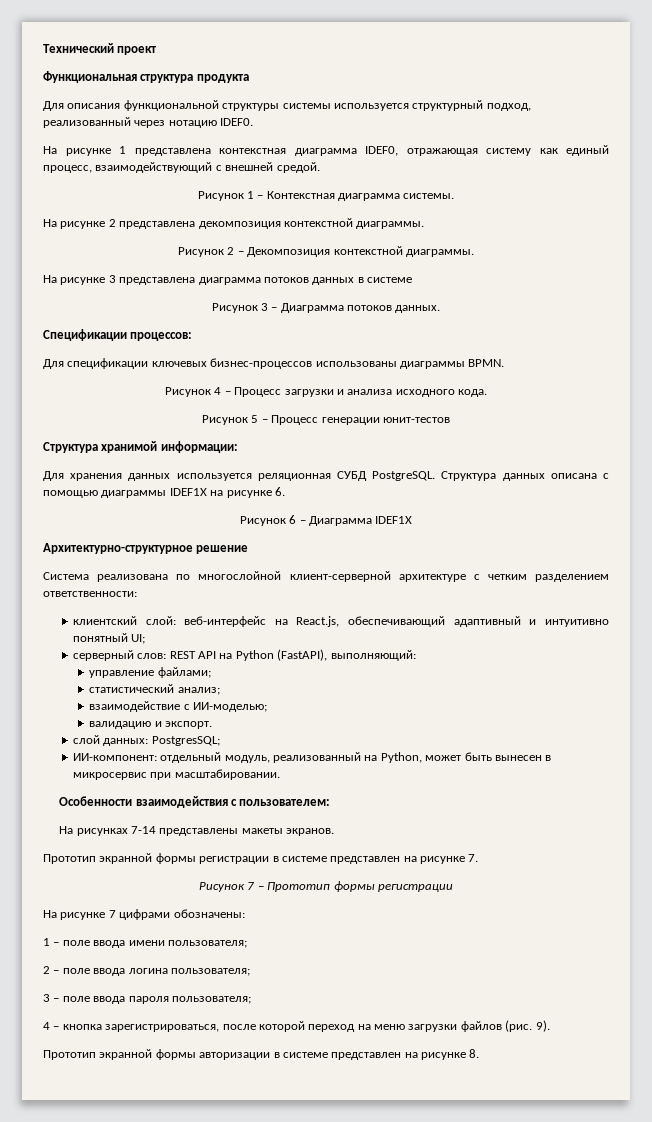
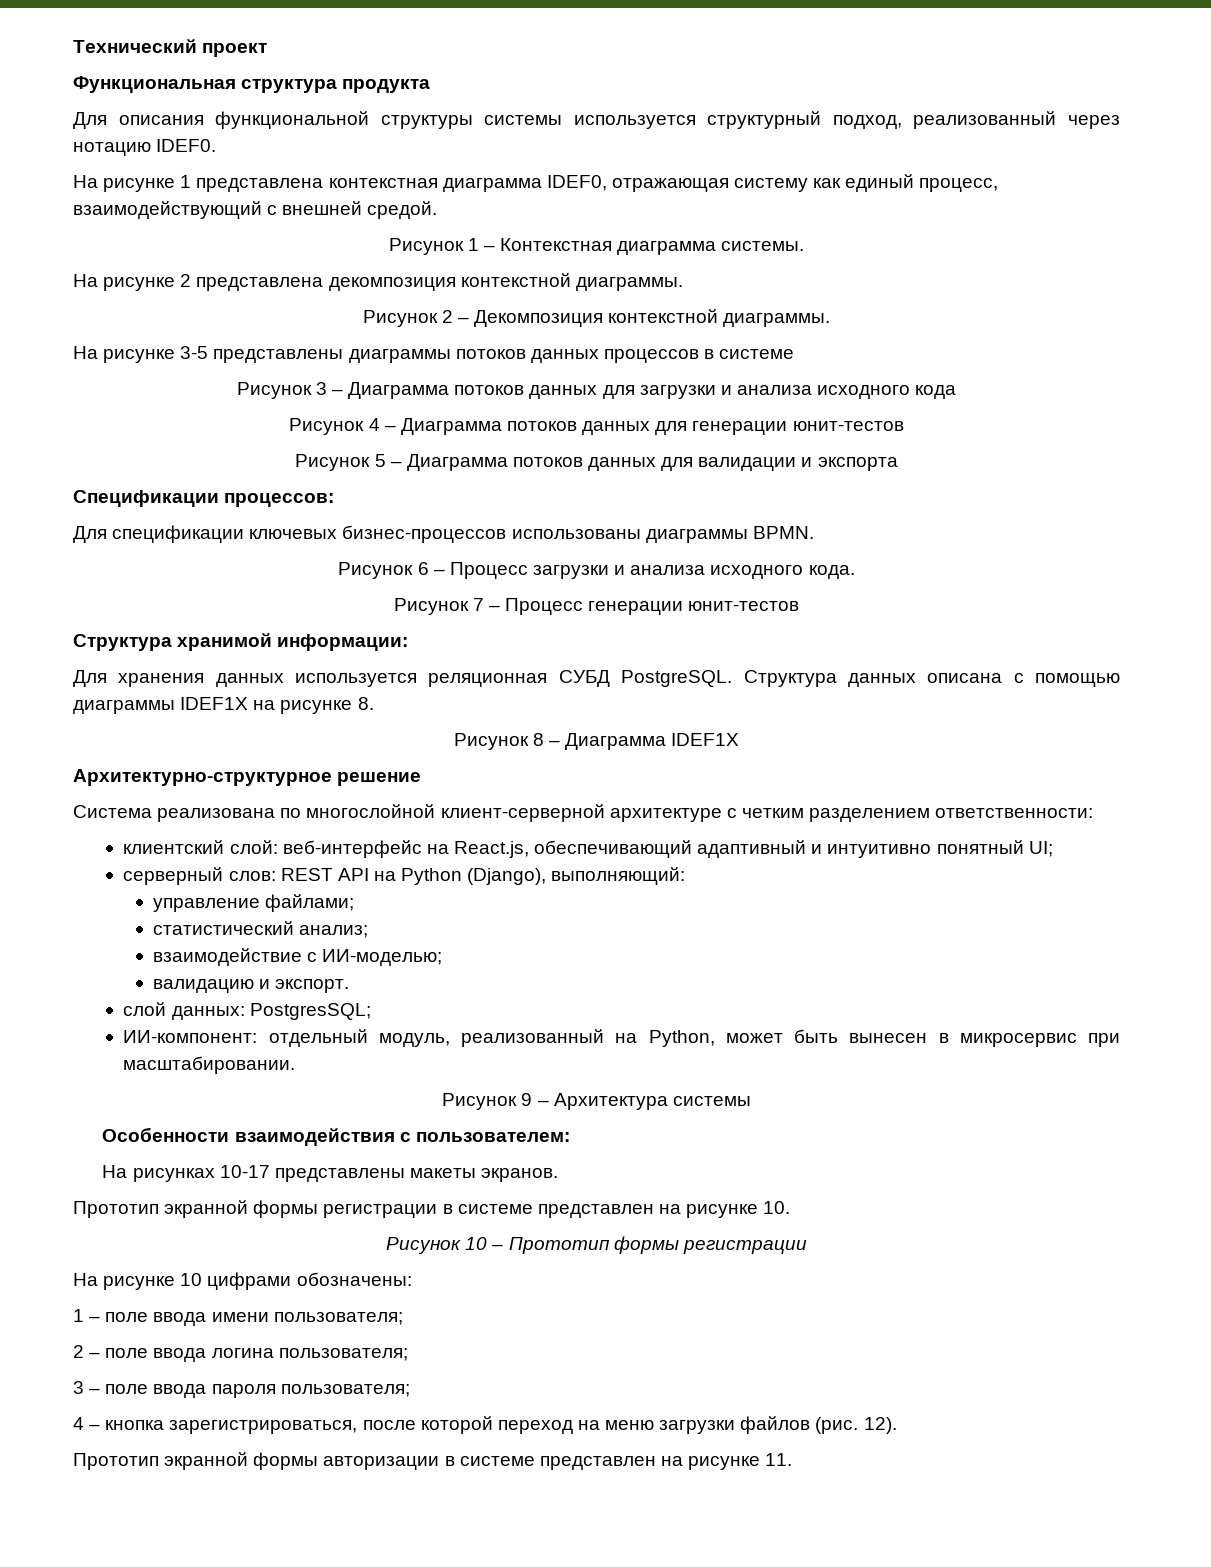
[108,275,355,285] 3 представлена диаграмма потоков данных -> [180,346,699,363] 3-5 представлены диаграммы потоков данных процессов
[395,305,441,313] данных. -> [529,385,957,399] [289,418,904,435] [295,454,898,471] данных для загрузки и анализа исходного кода // Рисунок 4 – Диаграмма потоков данных для генерации юнит-тестов // Рисунок 5 – Диаграмма потоков данных для валидации и экспорта
[214,387,222,395] 4 -> [417,562,429,575] 6
[251,415,259,423] 5 -> [472,598,484,611] 7
[274,487,285,496] [239,515,297,526] 6. // Рисунок 6 -> [357,697,374,710] [453,733,544,750] 8. // Рисунок 8
[277,649,328,661] (FastAPI), -> [467,868,547,885] (Django),
(280, 774) none -> [442,1093,751,1110] // Рисунок 9 – Архитектура системы
[130,826,156,834] 7-14 -> [219,1165,270,1178] 10-17
[468,854,479,862] [199,882,255,892] 7. // Рисунок 7 -> [763,1201,791,1214] [386,1237,488,1254] 10. // Рисунок 10
[108,910,116,918] 7 -> [180,1273,203,1286] 10
[535,1020,550,1032] 9). -> [863,1417,897,1434] 12).
[469,1049,480,1058] 8. -> [765,1453,793,1466] 11.

